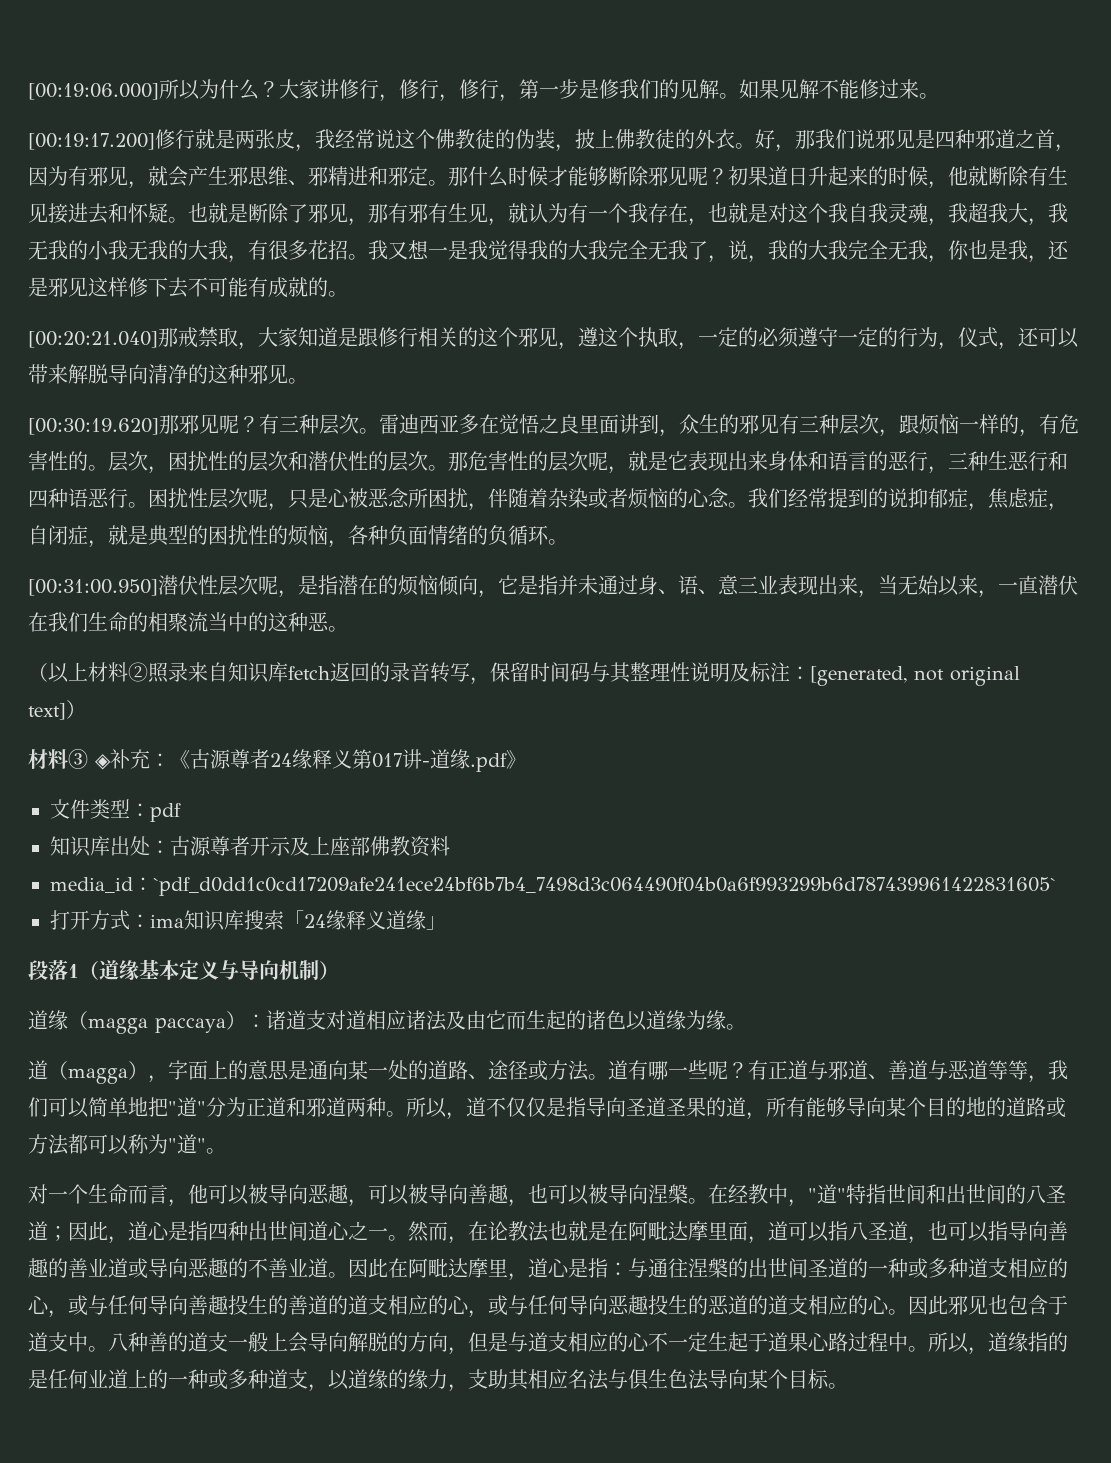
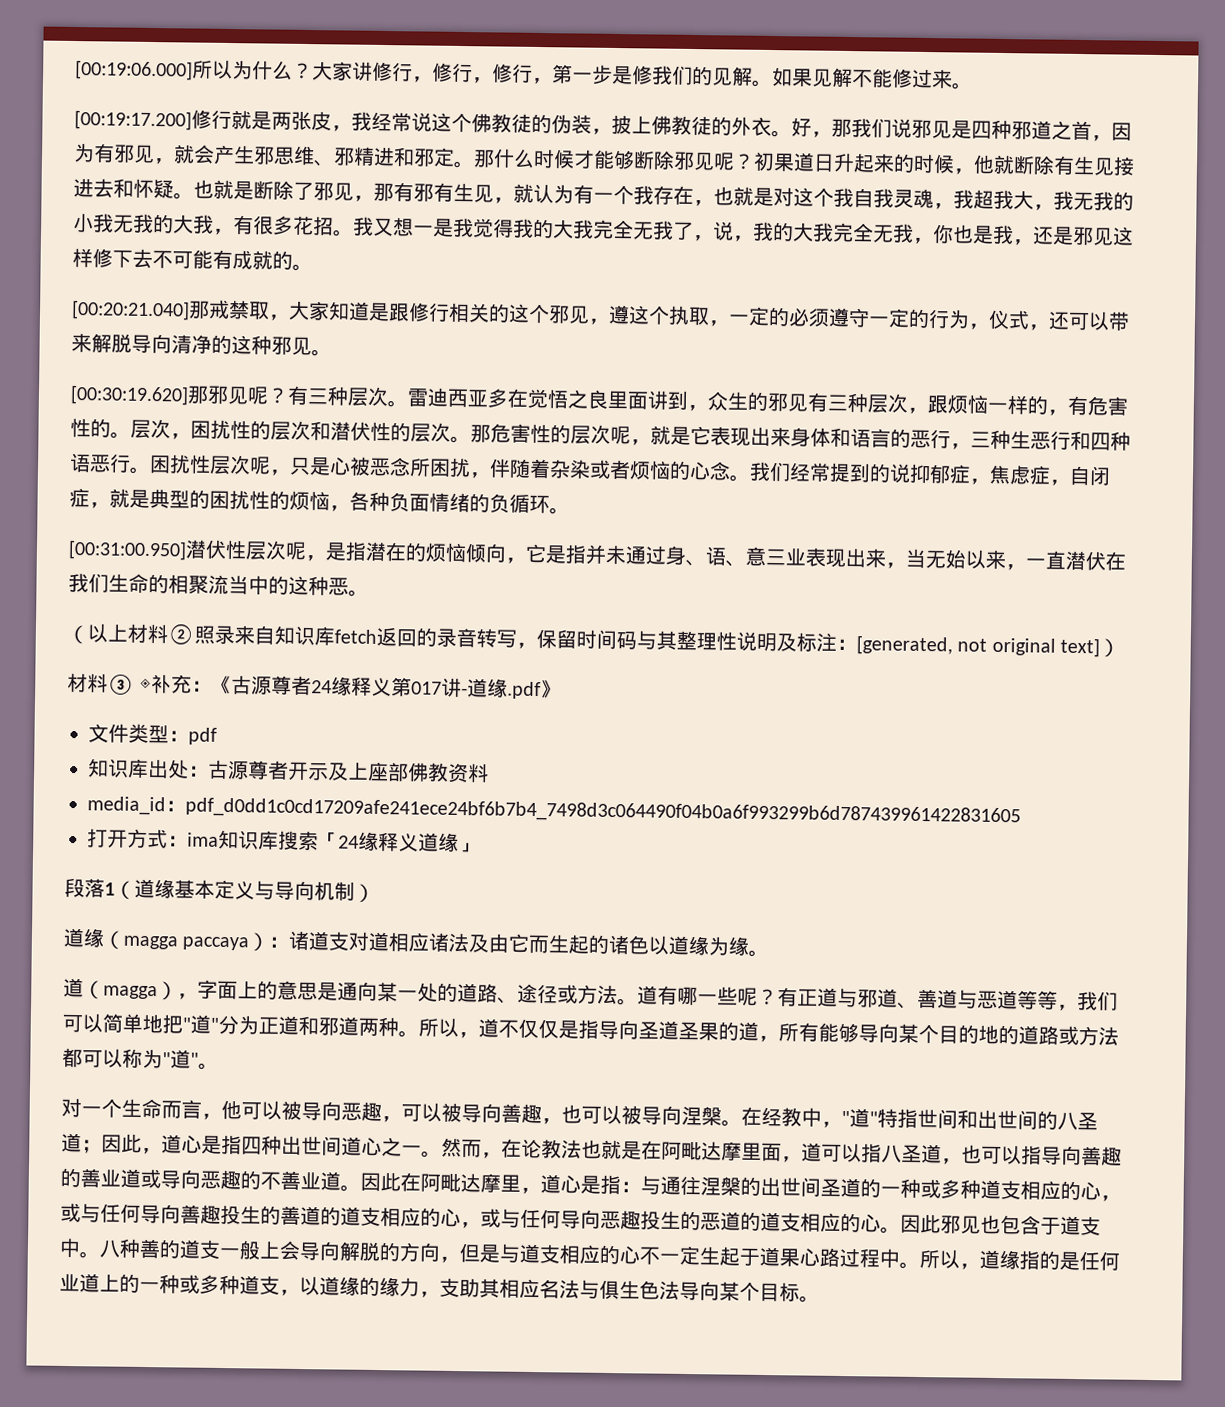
[153,877,1056,896] `pdf_d0dd1c0cd17209afe241ece24bf6b7b4_7498d3c064490f04b0a6f993299b6d787439961422831605` -> [185,797,1021,827] pdf_d0dd1c0cd17209afe241ece24bf6b7b4_7498d3c064490f04b0a6f993299b6d787439961422831605

